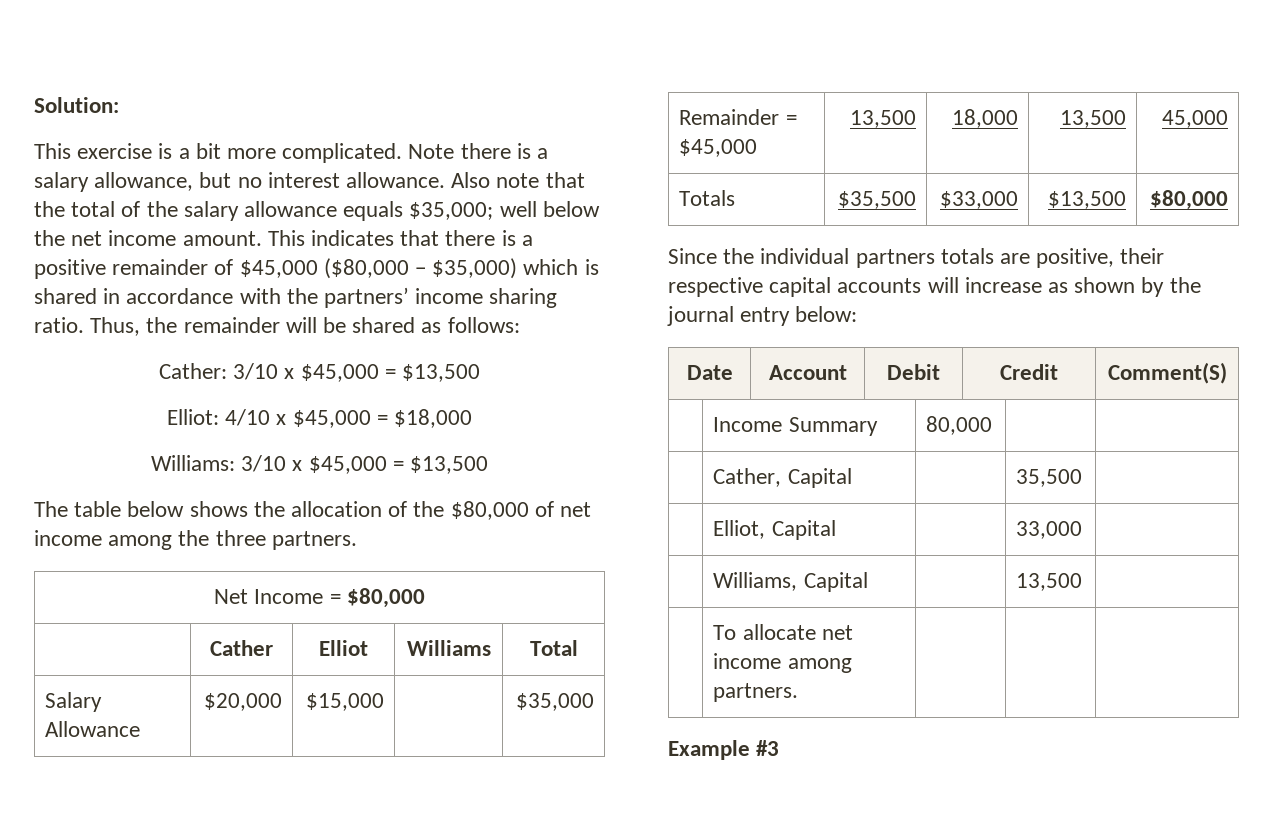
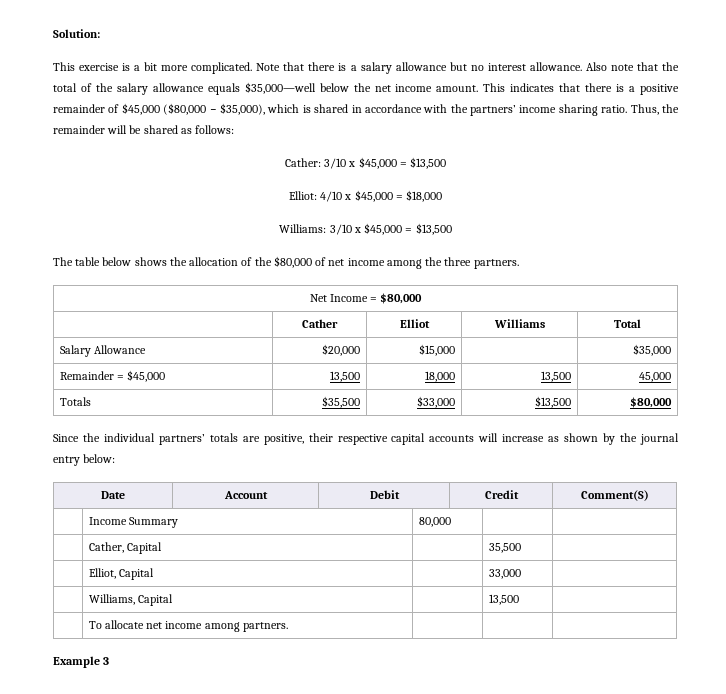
(455, 151) none -> [283,62,305,71] that
[94,172,194,191] allowance, -> [395,62,447,71] allowance
[409,201,537,220] $35,000; well -> [244,82,316,94] $35,000—well
[432,258,518,279] $35,000) -> [219,103,265,115] $35,000),
[855,249,935,268] partners -> [158,434,205,445] partners’
[756,740,780,756] #3 -> [103,657,110,665] 3

